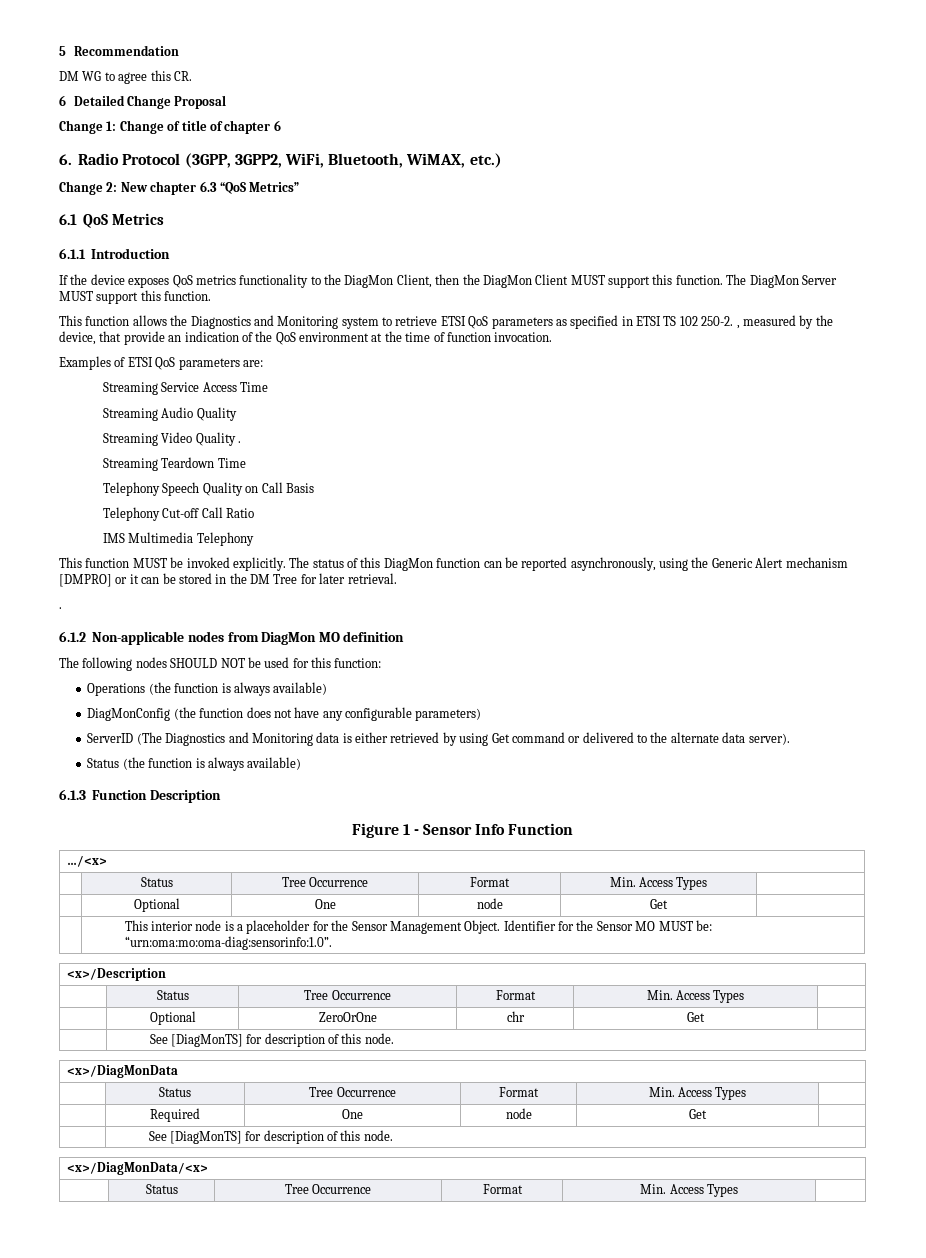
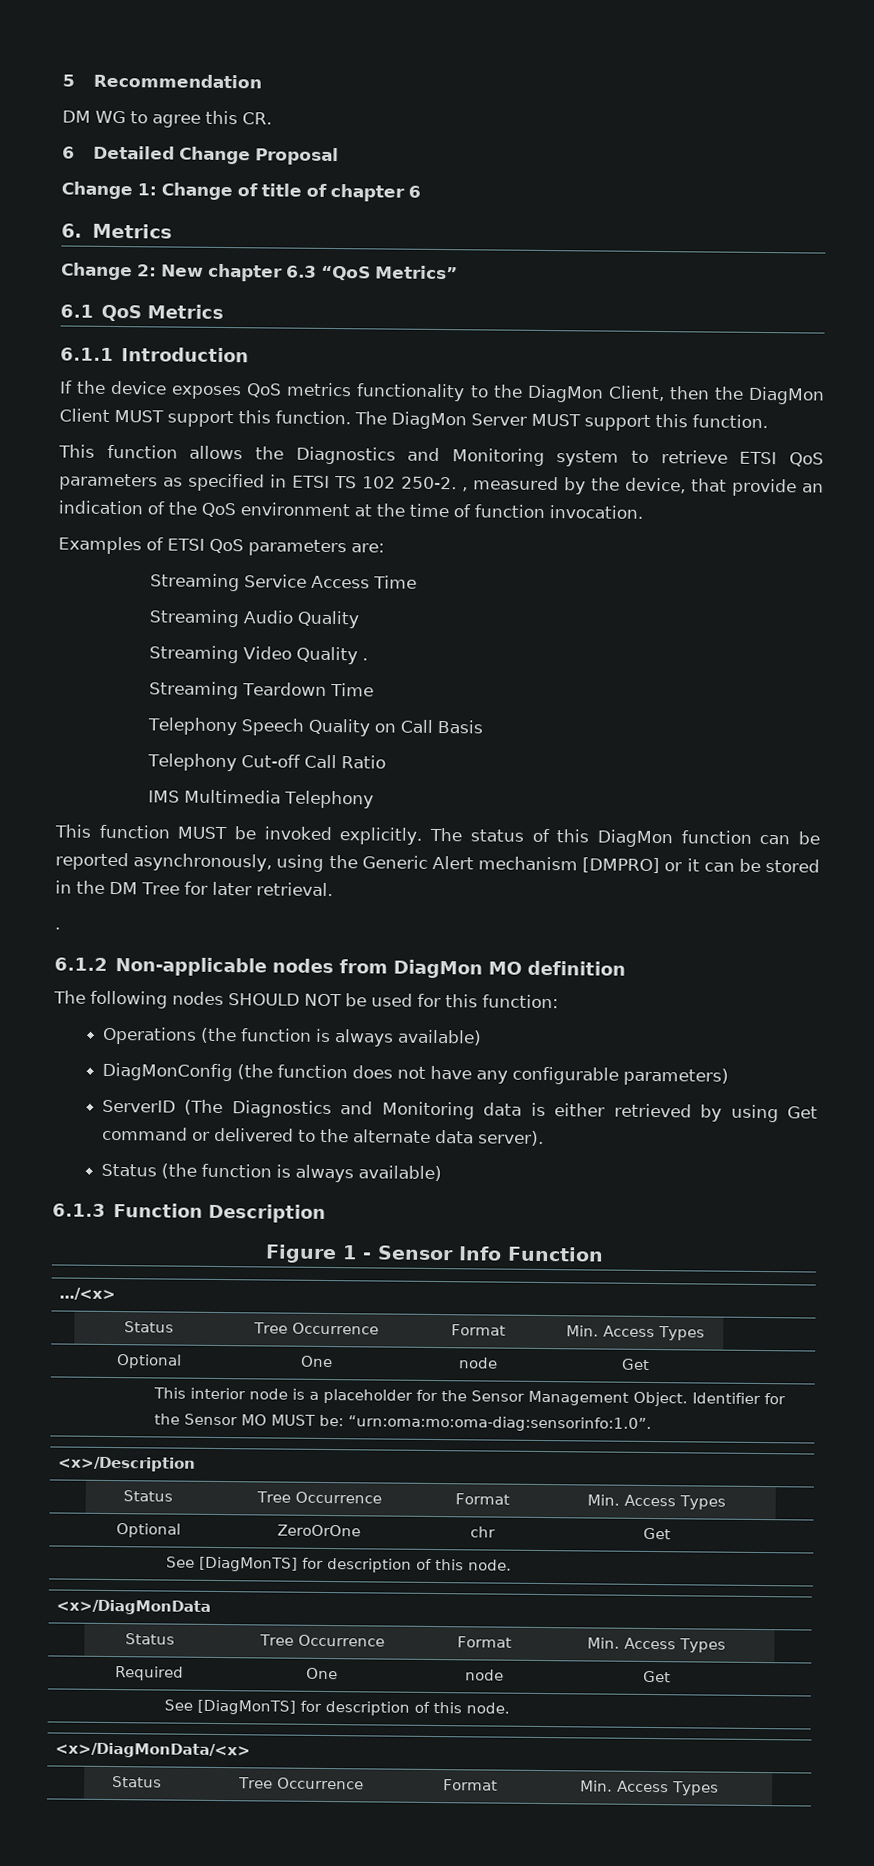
[78,153,502,168] Radio Protocol (3GPP, 3GPP2, WiFi, Bluetooth, WiMAX, etc.) -> [91,223,172,239] Metrics

